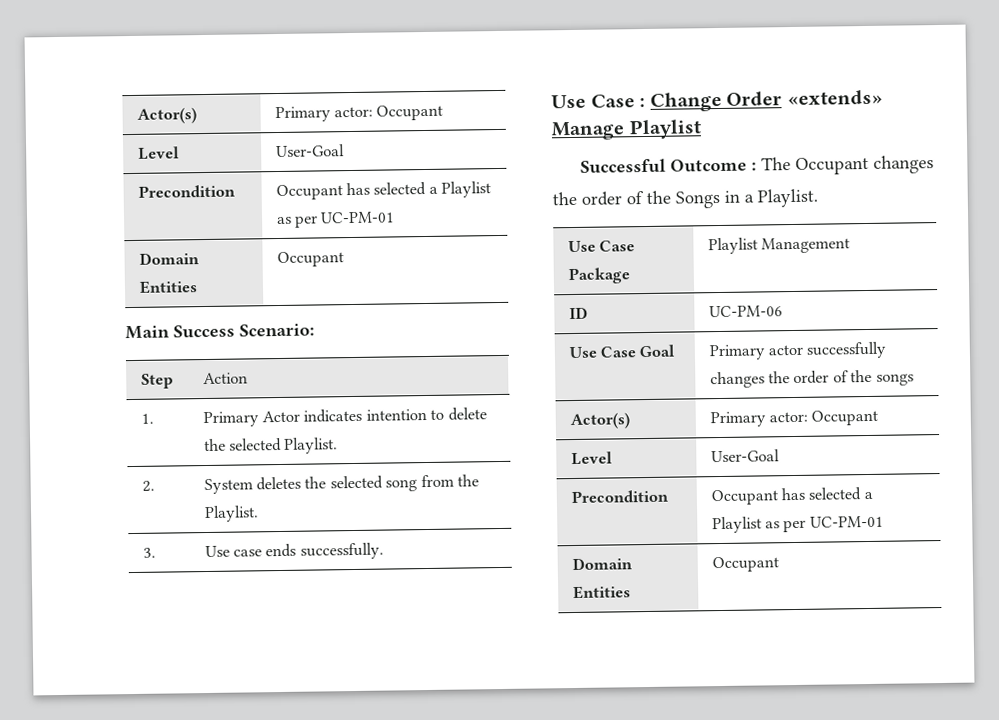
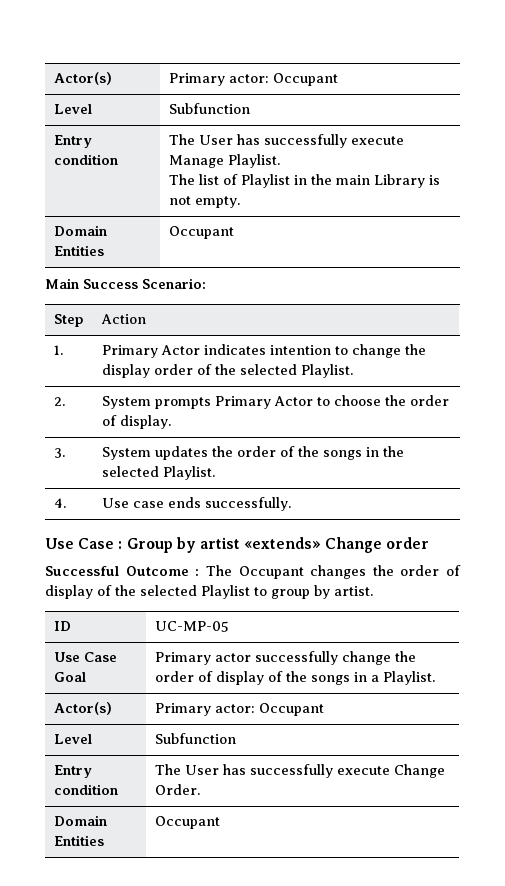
[136,107,197,124] [274,104,444,123] [137,146,180,160] [275,144,345,158] [137,184,236,198] [275,181,492,201] [276,211,396,228] Actor(s) | Primary actor: Occupant // Level | User-Goal // Precondition | Occupant has selected a Playlist as per UC-PM-01 -> [54,72,113,85] [169,73,339,86] [54,104,93,114] [169,103,251,114] [54,135,93,148] [54,154,119,165] [169,134,405,148] [169,154,281,168] [169,174,441,188] [169,196,241,208] Actor(s) | Primary actor: Occupant // Level | Subfunction // Entry condition | The User has successfully execute Manage Playlist. // The list of Playlist in the main Library is not empty.
[447,407,487,421] delete -> [352,344,427,358] [102,364,213,378] change the display order of
[256,474,480,492] [203,505,259,523] [142,547,156,558] deletes the selected song from the Playlist. // 3. -> [155,395,450,409] [102,415,172,429] [54,448,66,458] [102,446,405,460] [102,466,216,480] [54,498,67,508] prompts Primary Actor to choose the order of display. // 3. | System updates the order of the songs in the selected Playlist. // 4.
[649,89,883,112] [551,119,701,141] Change Order «extends» Manage Playlist -> [126,537,430,553] Group by artist «extends» Change order
[646,188,818,209] [567,240,636,253] [567,267,630,285] [707,237,851,255] the Songs in a Playlist. // Use Case Package | Playlist Management -> [45,585,373,599] display of the selected Playlist to group by artist.
[708,305,783,318] UC-PM-06 -> [155,621,230,632] UC-MP-05
[709,369,914,389] [569,412,630,430] [709,409,879,428] [570,451,613,466] [710,449,780,463] [570,489,669,504] [710,487,873,506] [711,515,884,534] changes the order of the songs // Actor(s) | Primary actor: Occupant // Level | User-Goal // Precondition | Occupant has selected a Playlist as per UC-PM-01 -> [342,651,417,665] [155,671,436,685] [54,702,113,715] [155,703,325,716] [54,734,93,744] [155,733,237,744] [54,765,93,778] [54,784,119,795] [155,764,446,778] [155,784,201,795] change the order of display of the songs in a Playlist. // Actor(s) | Primary actor: Occupant // Level | Subfunction // Entry condition | The User has successfully execute Change Order.

